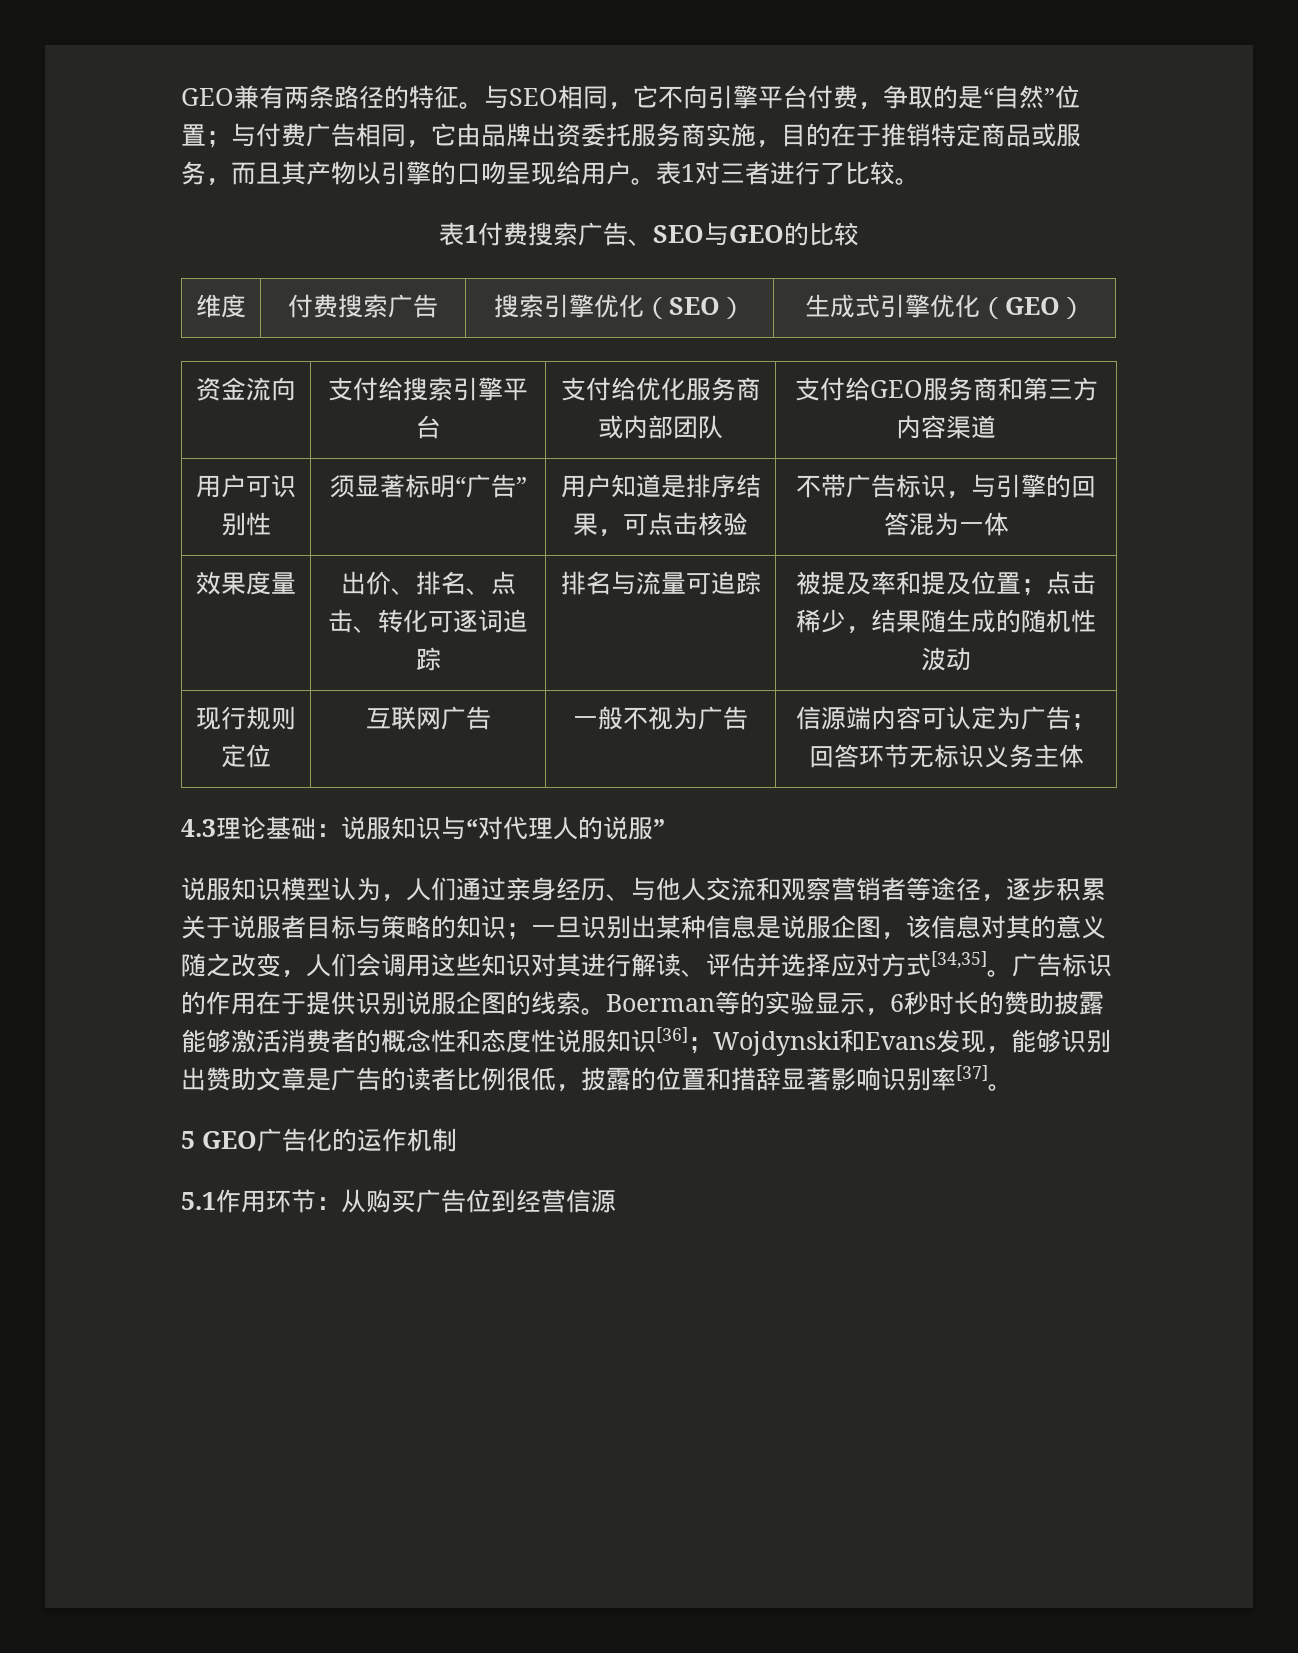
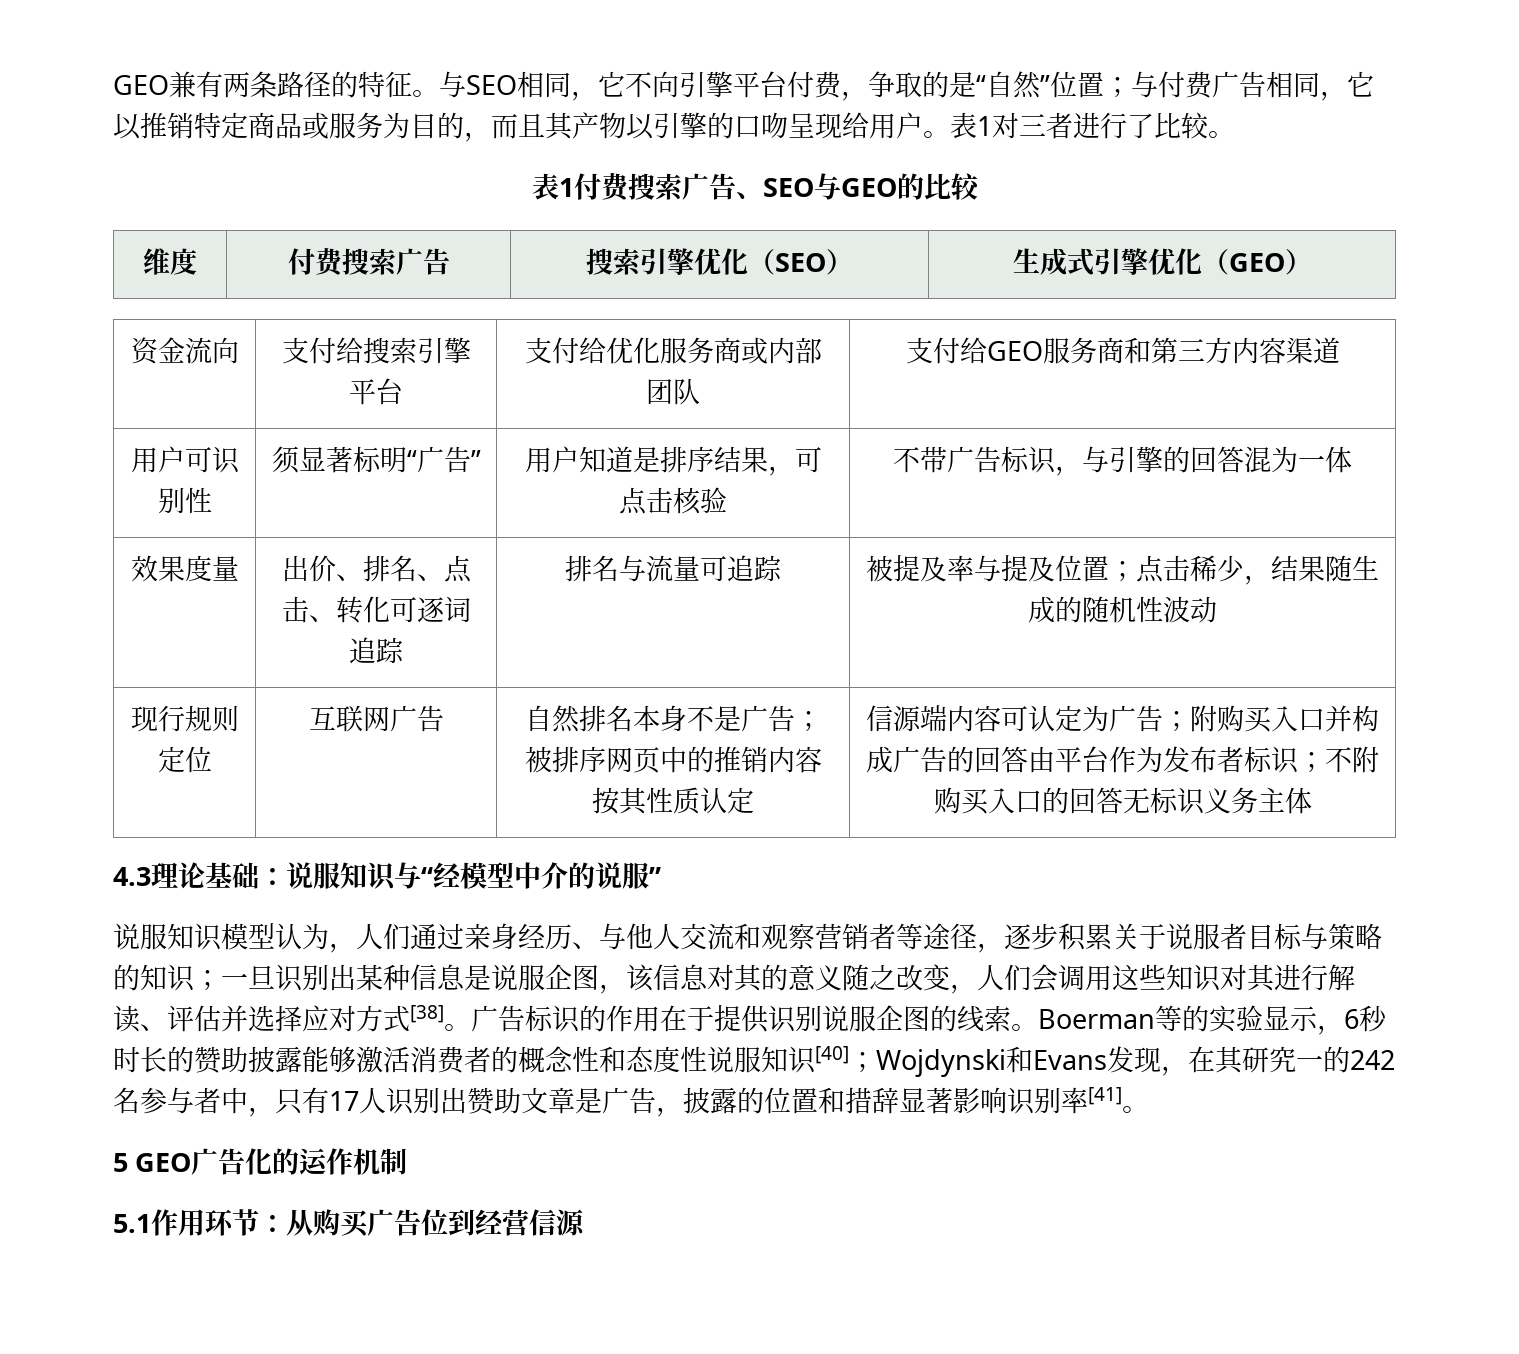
[456,123,881,148] 由品牌出资委托服务商实施，目的在于 -> [113,114,141,140] 以
(206, 173) none -> [383,112,464,139] 为目的
[896,571,922,595] 和 -> [973,555,1001,582] 与
[573,706,749,730] 一般不视为广告 -> [524,705,822,733] [524,746,822,773] [592,787,754,815] 自然排名本身不是广告；被排序网页中的推销内容按其性质认定
[808,744,909,768] 回答环节 -> [1190,705,1379,733] [865,746,1379,774] [933,787,1123,815] 附购买入口并构成广告的回答由平台作为发布者标识；不附购买入口的回答
[478,816,578,840] 对代理人 -> [433,862,568,889] 经模型中介
[931,951,987,969] [34,35] -> [410,1005,444,1023] [38]
[656,1027,688,1043] [36] -> [815,1046,849,1064] [40]
[1011,1029,1061,1053] 能够 -> [1188,1046,1395,1074] [113,1087,386,1117] 在其研究一的242名参与者中，只有17人
[381,1067,556,1091] 的读者比例很低 -> (656, 1100) none
[956,1065,988,1081] [37] -> [1088,1087,1122,1105] [41]

